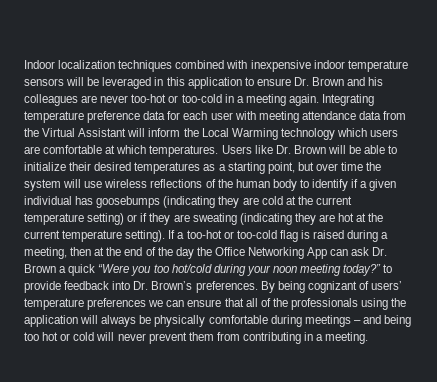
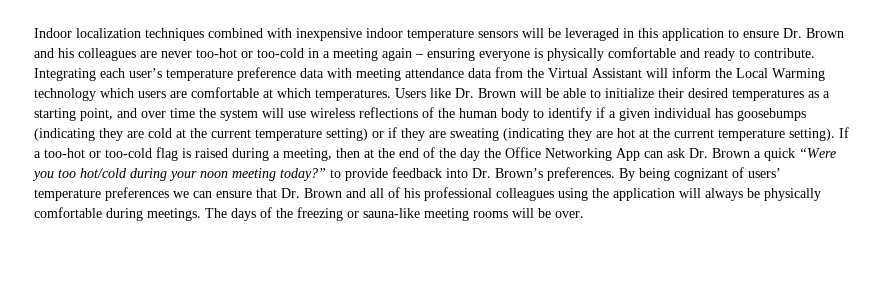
[288,94,375,106] [24,111,233,123] again. Integrating temperature preference data for each user -> [382,47,815,61] [34,67,324,81] again – ensuring everyone is physically comfortable and ready to contribute. Integrating each user’s temperature preference data
[297,162,314,171] but -> [117,108,137,118] and
[245,298,358,310] all of the professionals -> [281,187,554,201] Dr. Brown and all of his professional colleagues
[304,315,412,327] [24,332,369,344] meetings – and being too hot or cold will never prevent them from contributing in a meeting. -> [147,207,584,221] meetings. The days of the freezing or sauna-like meeting rooms will be over.

